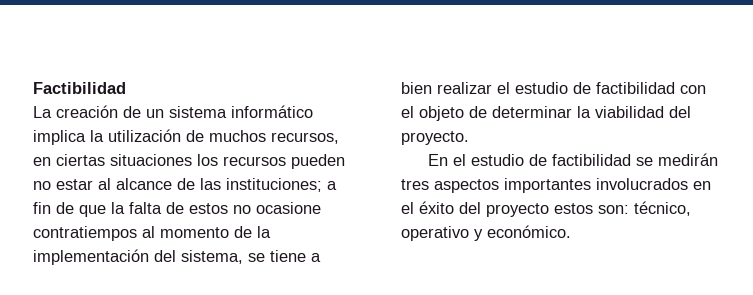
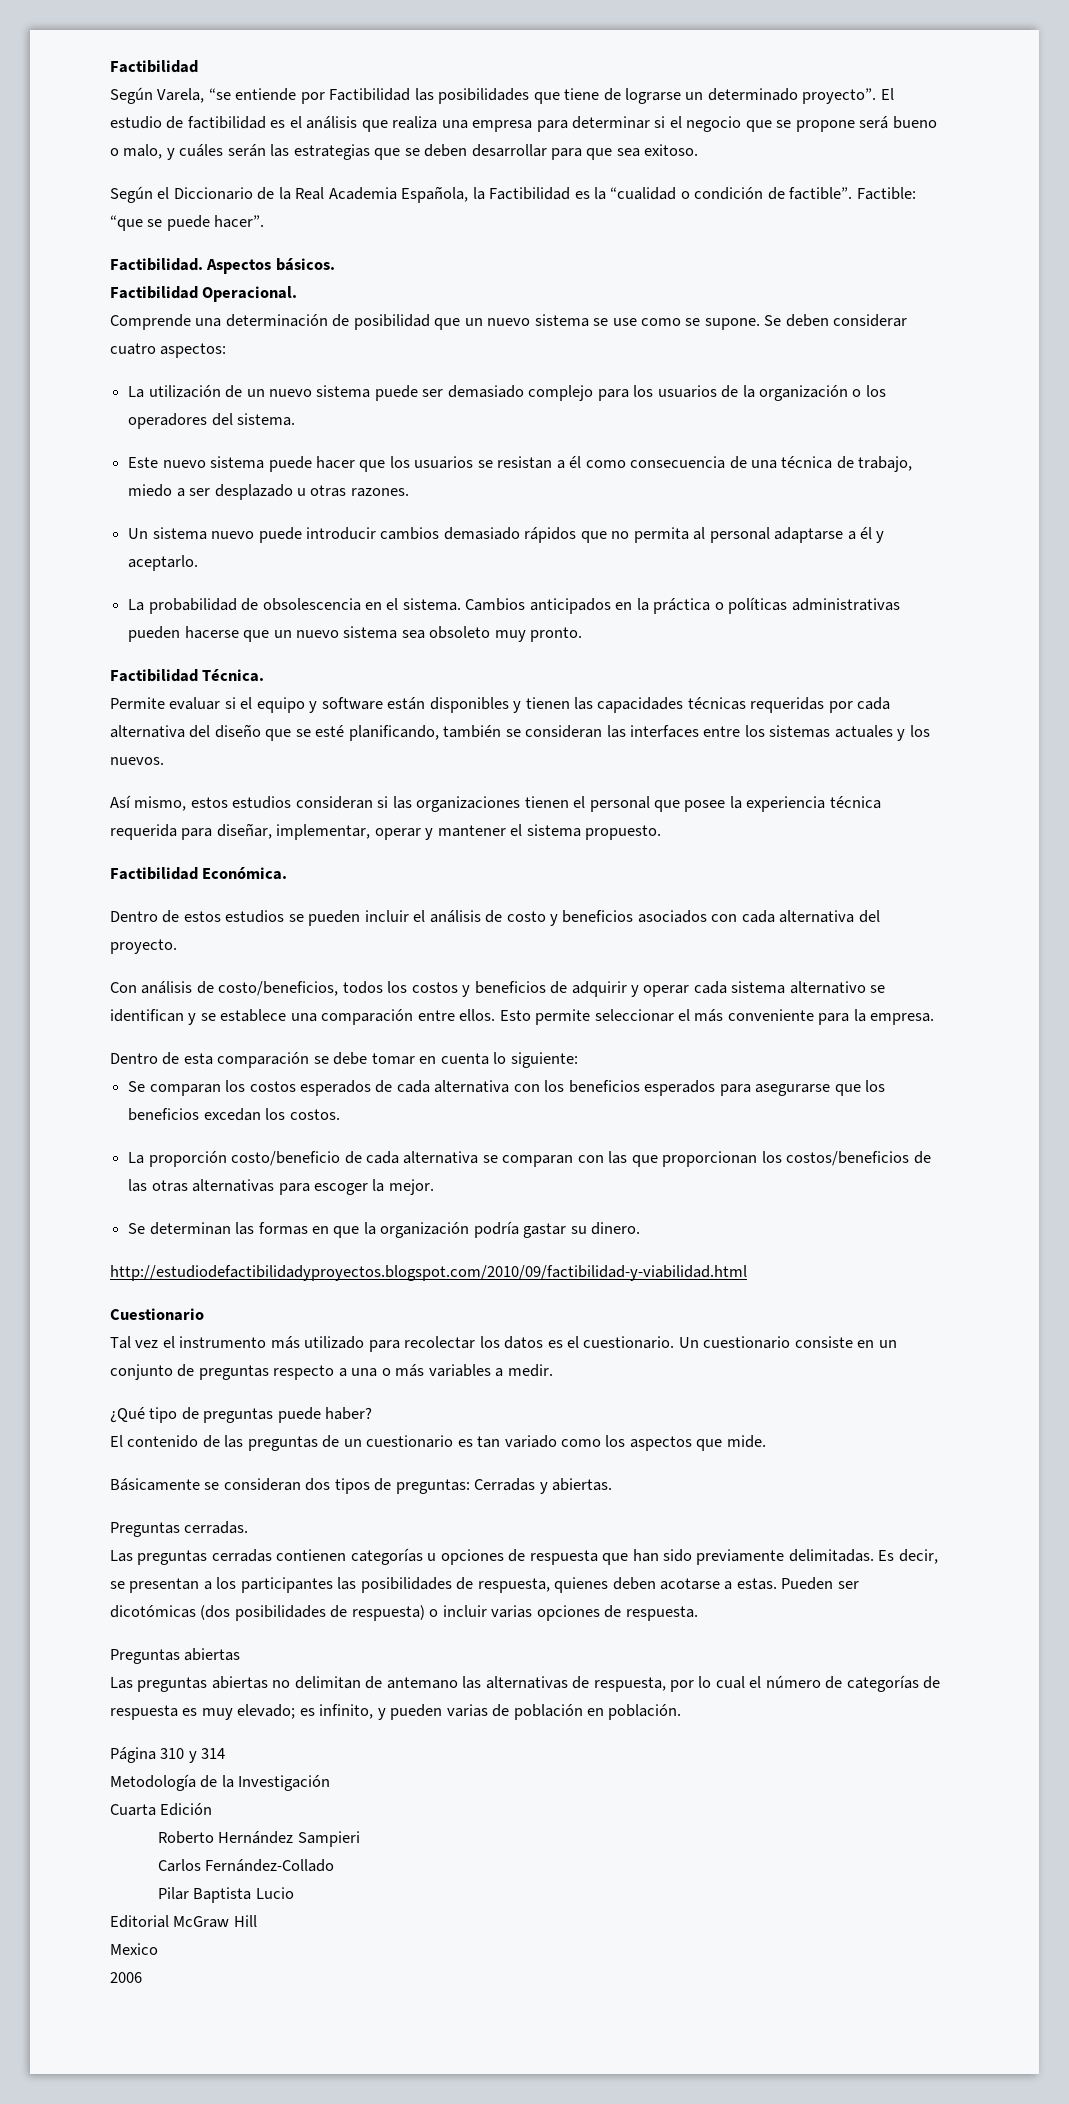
[33,105,313,118] [33,129,339,145] [33,154,345,169] [33,178,337,192] [33,202,321,217] [33,226,271,241] [33,249,321,265] [401,82,706,94] [401,106,691,121] [401,131,469,145] [427,153,718,166] [401,178,711,193] [401,201,691,217] [401,225,571,241] La creación de un sistema informático implica la utilización de muchos recursos, en ciertas situaciones los recursos pueden no estar al alcance de las instituciones; a fin de que la falta de estos no ocasione contratiempos al momento de la implementación del sistema, se tiene a bien realizar el estudio de factibilidad con el objeto de determinar la viabilidad del proyecto. // En el estudio de factibilidad se medirán tres aspectos importantes involucrados en el éxito del proyecto estos son: técnico, operativo y económico. -> [110,87,894,104] [110,116,937,132] [110,144,699,160] [110,186,916,203] [110,215,265,231] [110,258,335,274] [110,286,298,302] [110,314,908,330] [110,343,227,358] [128,385,886,401] [128,413,296,429] [128,456,913,472] [128,484,409,500] [128,527,885,543] [128,555,199,571] [128,597,900,614] [128,626,583,642] [110,669,265,682] [110,697,891,713] [110,724,930,741] [110,757,164,765] [110,795,881,812] [110,823,662,840] [110,867,288,880] [110,910,880,926] [110,939,177,954] [110,981,886,997] [110,1009,935,1025] [110,1052,578,1068] [128,1080,885,1096] [128,1108,340,1121] [128,1151,931,1167] [128,1179,434,1195] [128,1221,641,1238] [110,1265,747,1281] [110,1308,204,1321] [110,1336,897,1352] [110,1364,553,1380] [110,1407,373,1423] [110,1435,766,1451] [110,1478,613,1494] [110,1521,249,1537] [110,1548,938,1565] [110,1577,859,1593] [110,1605,698,1621] [110,1648,241,1664] [110,1675,941,1692] [110,1704,682,1720] [110,1747,226,1763] [110,1774,331,1791] [110,1803,213,1816] [157,1831,360,1847] [157,1859,335,1872] [157,1887,294,1903] [110,1915,257,1928] [110,1943,158,1955] [110,1972,142,1983] Según Varela, “se entiende por Factibilidad las posibilidades que tiene de lograrse un determinado proyecto”. El estudio de factibilidad es el análisis que realiza una empresa para determinar si el negocio que se propone será bueno o malo, y cuáles serán las estrategias que se deben desarrollar para que sea exitoso. // Según el Diccionario de la Real Academia Española, la Factibilidad es la “cualidad o condición de factible”. Factible: “que se puede hacer”. // Factibilidad. Aspectos básicos. // Factibilidad Operacional. // Comprende una determinación de posibilidad que un nuevo sistema se use como se supone. Se deben considerar cuatro aspectos: // La utilización de un nuevo sistema puede ser demasiado complejo para los usuarios de la organización o los operadores del sistema. // Este nuevo sistema puede hacer que los usuarios se resistan a él como consecuencia de una técnica de trabajo, miedo a ser desplazado u otras razones. // Un sistema nuevo puede introducir cambios demasiado rápidos que no permita al personal adaptarse a él y aceptarlo. // La probabilidad de obsolescencia en el sistema. Cambios anticipados en la práctica o políticas administrativas pueden hacerse que un nuevo sistema sea obsoleto muy pronto. // Factibilidad Técnica. // Permite evaluar si el equipo y software están disponibles y tienen las capacidades técnicas requeridas por cada alternativa del diseño que se esté planificando, también se consideran las interfaces entre los sistemas actuales y los nuevos. // Así mismo, estos estudios consideran si las organizaciones tienen el personal que posee la experiencia técnica requerida para diseñar, implementar, operar y mantener el sistema propuesto. // Factibilidad Económica. // Dentro de estos estudios se pueden incluir el análisis de costo y beneficios asociados con cada alternativa del proyecto. // Con análisis de costo/beneficios, todos los costos y beneficios de adquirir y operar cada sistema alternativo se identifican y se establece una comparación entre ellos. Esto permite seleccionar el más conveniente para la empresa. // Dentro de esta comparación se debe tomar en cuenta lo siguiente: // Se comparan los costos esperados de cada alternativa con los beneficios esperados para asegurarse que los beneficios excedan los costos. // La proporción costo/beneficio de cada alternativa se comparan con las que proporcionan los costos/beneficios de las otras alternativas para escoger la mejor. // Se determinan las formas en que la organización podría gastar su dinero. // http://estudiodefactibilidadyproyectos.blogspot.com/2010/09/factibilidad-y-viabilidad.html // Cuestionario // Tal vez el instrumento más utilizado para recolectar los datos es el cuestionario. Un cuestionario consiste en un conjunto de preguntas respecto a una o más variables a medir. // ¿Qué tipo de preguntas puede haber? // El contenido de las preguntas de un cuestionario es tan variado como los aspectos que mide. // Básicamente se consideran dos tipos de preguntas: Cerradas y abiertas. // Preguntas cerradas. // Las preguntas cerradas contienen categorías u opciones de respuesta que han sido previamente delimitadas. Es decir, se presentan a los participantes las posibilidades de respuesta, quienes deben acotarse a estas. Pueden ser dicotómicas (dos posibilidades de respuesta) o incluir varias opciones de respuesta. // Preguntas abiertas // Las preguntas abiertas no delimitan de antemano las alternativas de respuesta, por lo cual el número de categorías de respuesta es muy elevado; es infinito, y pueden varias de población en población. // Página 310 y 314 // Metodología de la Investigación // Cuarta Edición // Roberto Hernández Sampieri // Carlos Fernández-Collado // Pilar Baptista Lucio // Editorial McGraw Hill // Mexico // 2006

